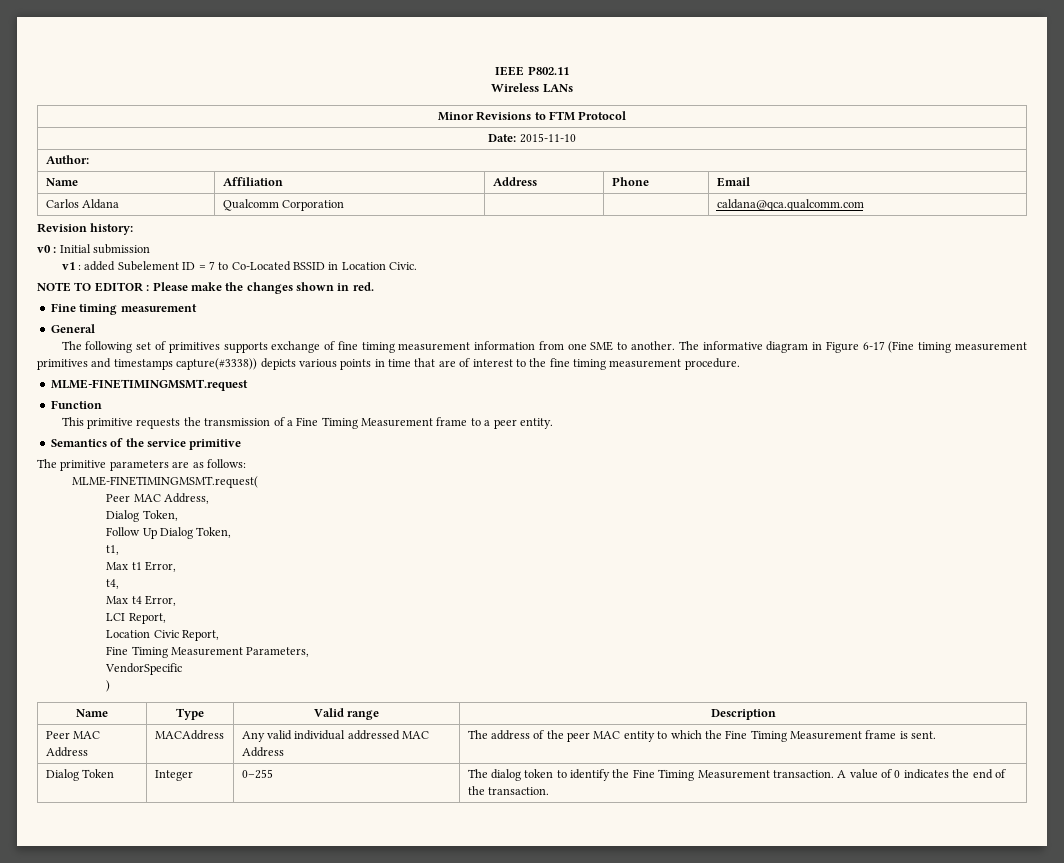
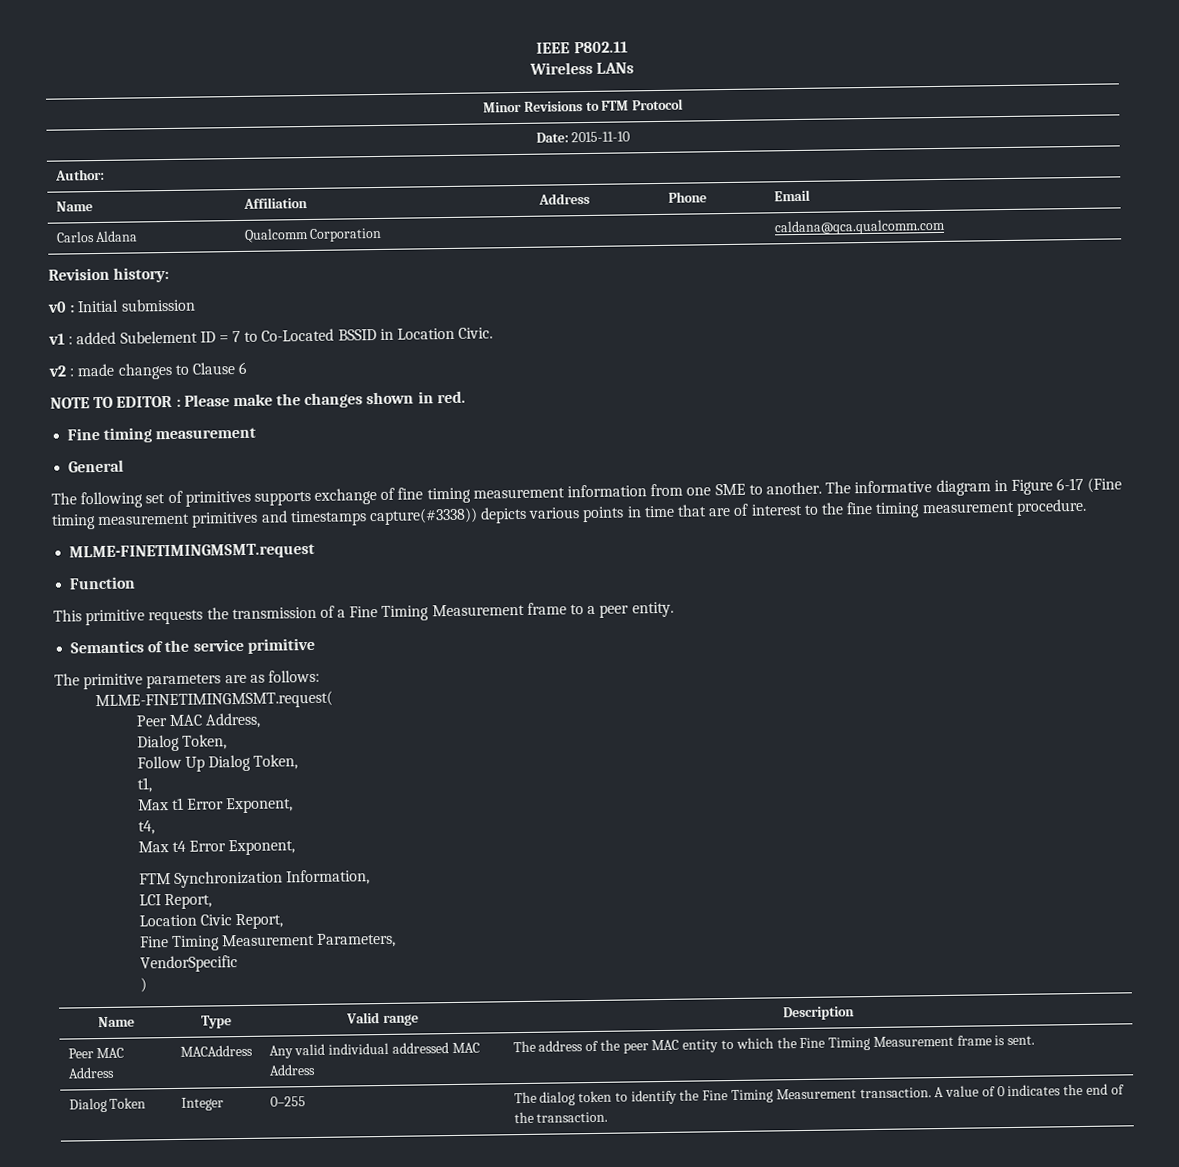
(418, 266) none -> [48,361,248,380] // v2 : made changes to Clause 6
[145,561,177,572] Error, -> [186,797,294,814] Error Exponent,
[145,595,177,606] Error, -> [188,839,296,856] [138,869,370,888] Error Exponent, // FTM Synchronization Information,

